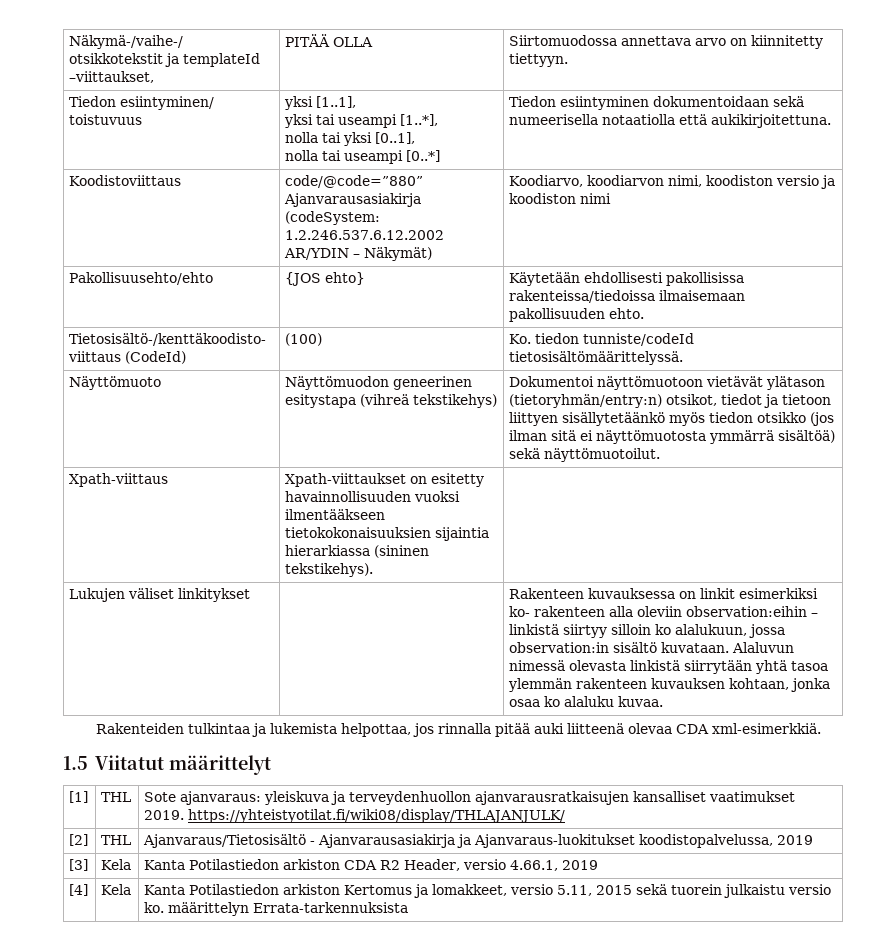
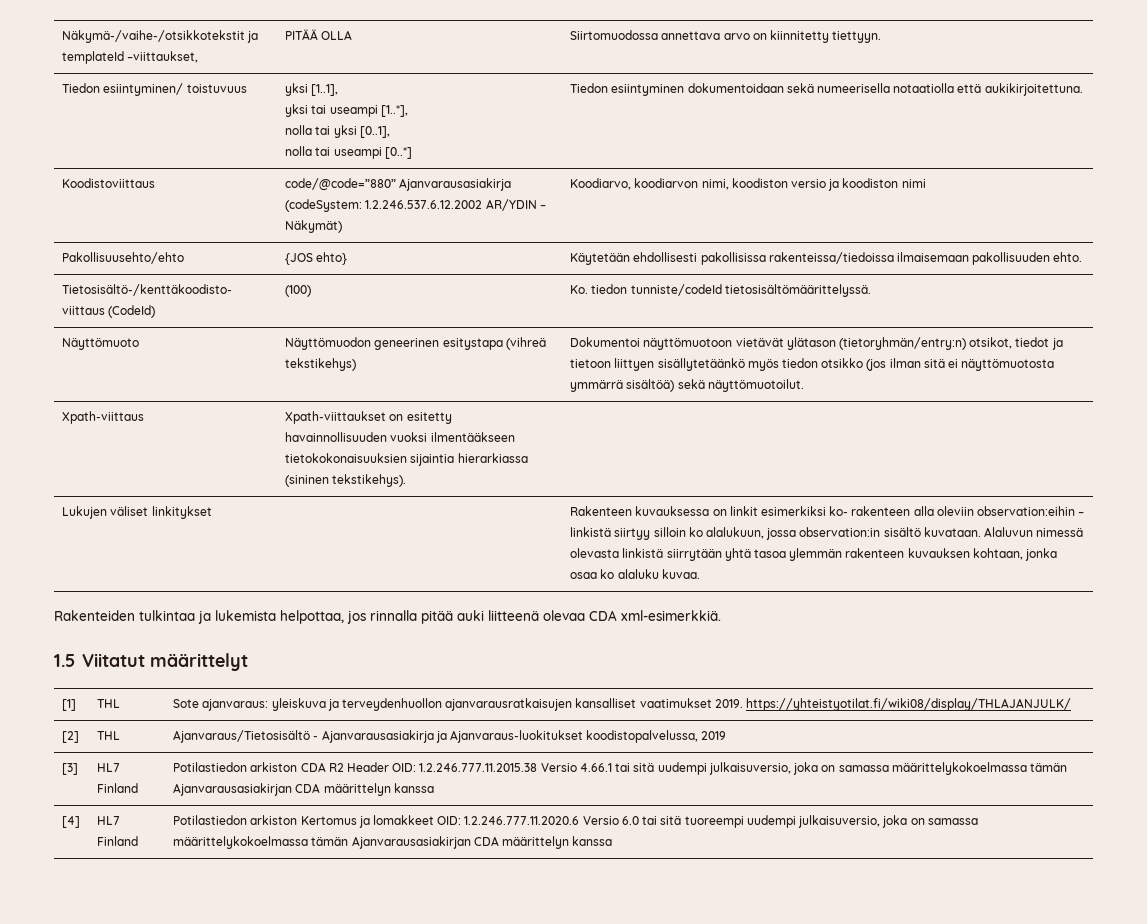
[101,859,132,870] [144,860,186,870] Kela | Kanta -> [97,763,121,772] [97,783,139,793] HL7 Finland |
[404,859,599,871] Header, versio 4.66.1, 2019 -> [346,762,1068,775] [173,783,434,796] Header OID: 1.2.246.777.11.2015.38 Versio 4.66.1 tai sitä uudempi julkaisuversio, joka on samassa määrittelykokoelmassa tämän Ajanvarausasiakirjan CDA määrittelyn kanssa
[101,884,132,895] [144,885,186,895] Kela | Kanta -> [97,816,121,825] [97,836,139,846] HL7 Finland |
[432,884,832,898] [144,902,409,916] lomakkeet, versio 5.11, 2015 sekä tuorein julkaistu versio ko. määrittelyn Errata-tarkennuksista -> [372,815,978,828] [173,836,613,849] lomakkeet OID: 1.2.246.777.11.2020.6 Versio 6.0 tai sitä tuoreempi uudempi julkaisuversio, joka on samassa määrittelykokoelmassa tämän Ajanvarausasiakirjan CDA määrittelyn kanssa

